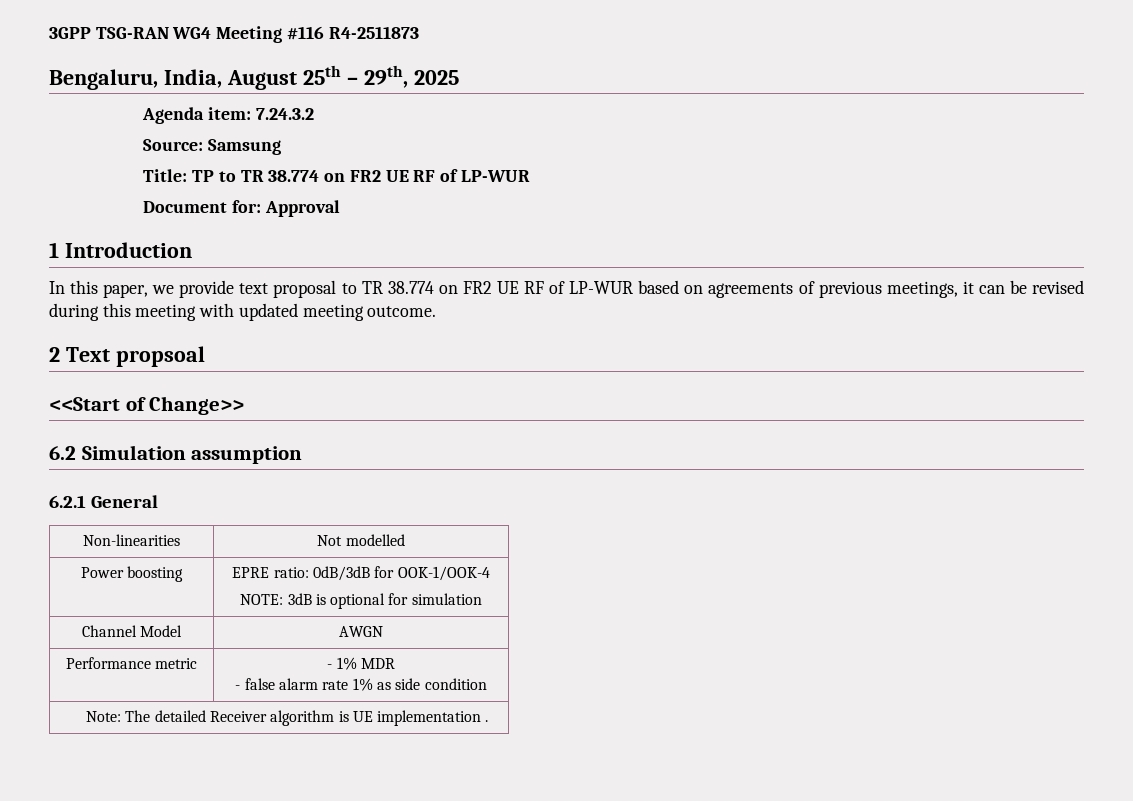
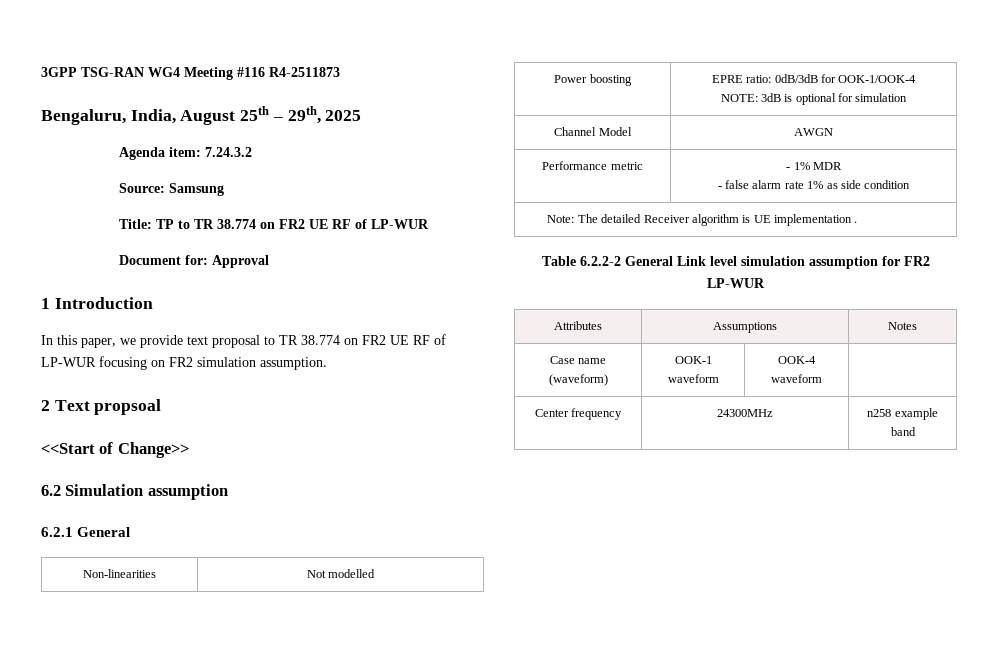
[638,280,1085,298] [49,303,437,321] based on agreements of previous meetings, it can be revised during this meeting with updated meeting outcome. -> [99,356,327,370] focusing on FR2 simulation assumption.
(489, 721) none -> [541,256,930,269] [707,278,765,288] [554,321,602,330] [713,322,777,333] [888,322,917,330] [549,356,607,364] [548,374,608,386] [674,356,712,364] [667,374,719,383] [778,356,816,364] [771,374,822,383] [534,408,623,420] [717,409,773,417] [867,408,938,420] [890,427,916,436] // Table 6.2.2-2 General Link level simulation assumption for FR2 LP-WUR // Attributes | Assumptions | Notes // Case name (waveform) | OOK-1 waveform | OOK-4 waveform | // Center frequency | 24300MHz | n258 example band

